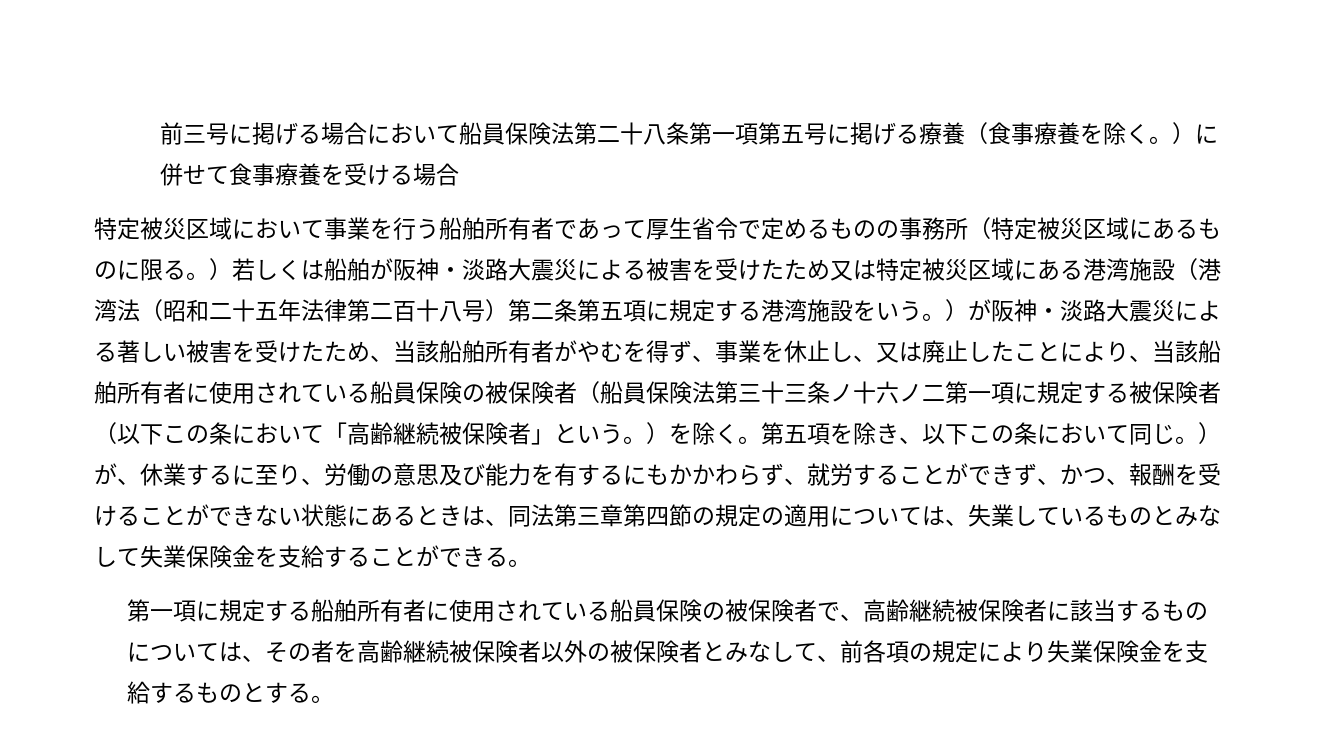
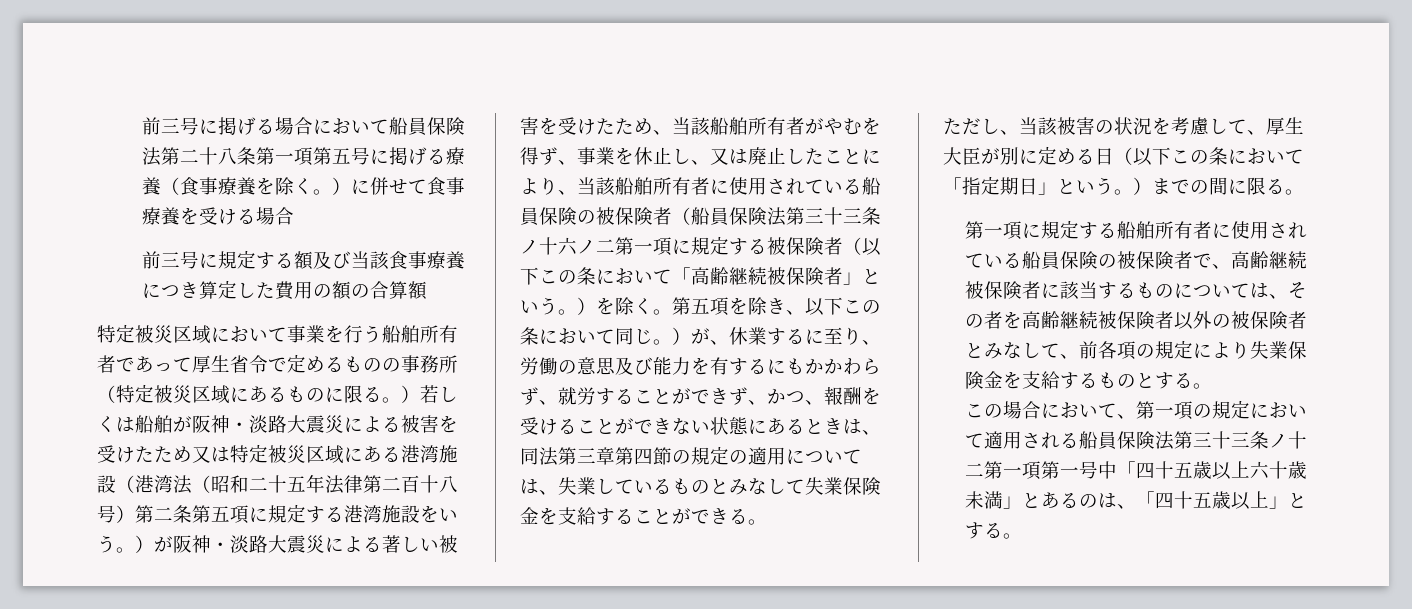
(459, 174) none -> [141,250,465,270] [141,280,427,300] // 前三号に規定する額及び当該食事療養につき算定した費用の額の合算額
(531, 563) none -> [943,117,1304,136] [943,146,1304,166] [943,176,1304,195] // ただし、当該被害の状況を考慮して、厚生大臣が別に定める日（以下この条において「指定期日」という。）までの間に限る。
(334, 699) none -> [965,400,1308,420] [965,431,1308,450] [965,461,1308,480] [965,491,1308,510] [965,522,1023,539] // この場合において、第一項の規定において適用される船員保険法第三十三条ノ十二第一項第一号中「四十五歳以上六十歳未満」とあるのは、「四十五歳以上」とする。

